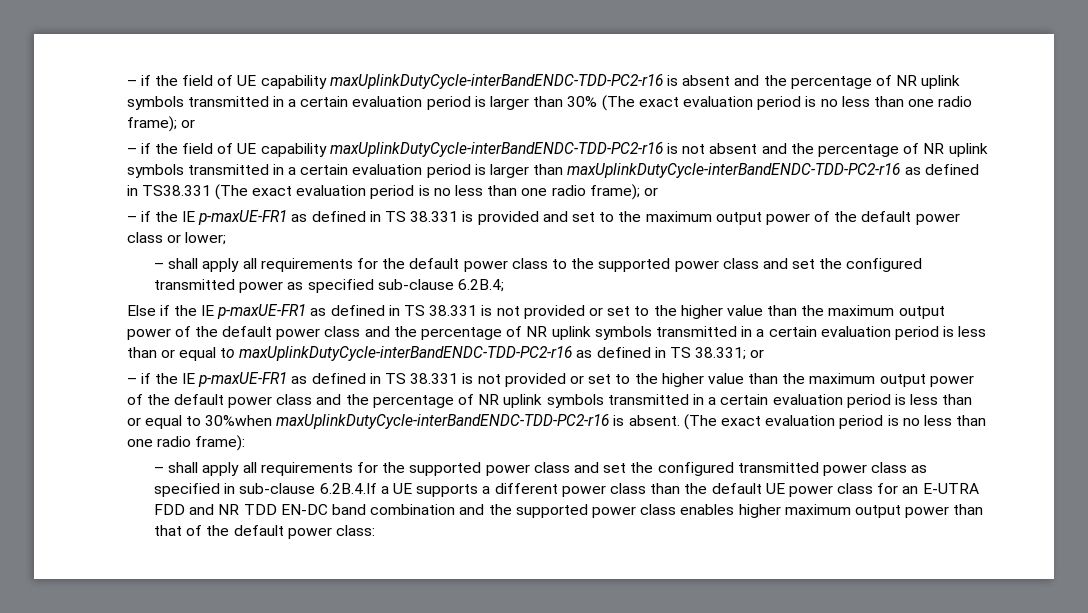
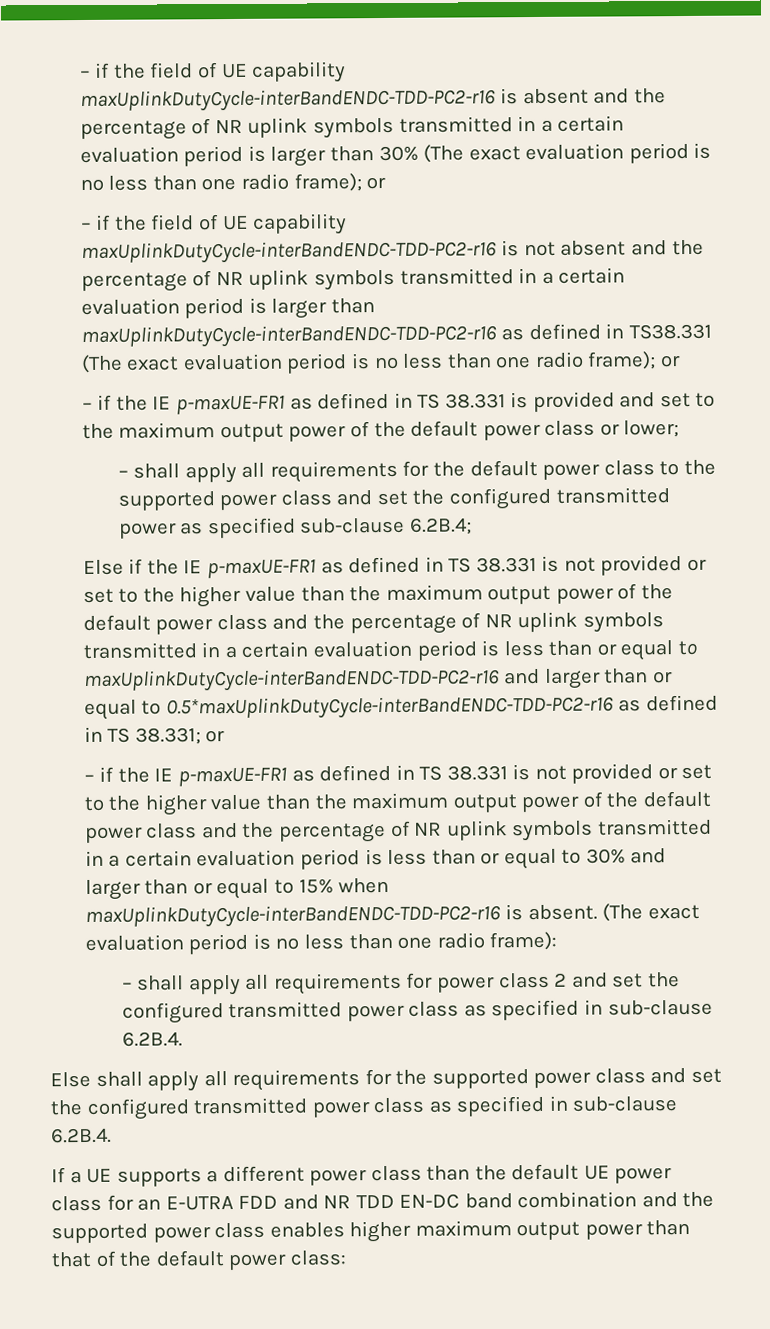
(573, 353) none -> [504,668,674,689] [83,695,614,721] and larger than or equal to 0.5*maxUplinkDutyCycle-interBandENDC-TDD-PC2-r16
[205,415,273,426] 30%when -> [585,848,667,864] [84,877,390,900] 30% and larger than or equal to 15% when
(379, 467) none -> [436,972,680,993] [121,999,713,1024] [121,1031,183,1047] [50,1068,392,1092] power class 2 and set the configured transmitted power class as specified in sub-clause 6.2B.4. // Else shall apply all requirements for
[319,483,377,494] 6.2B.4.If -> [51,1127,112,1144] [51,1167,66,1183] 6.2B.4. // If

